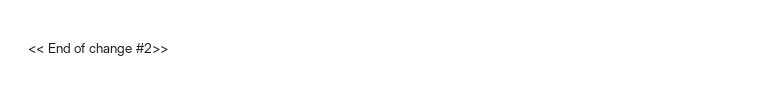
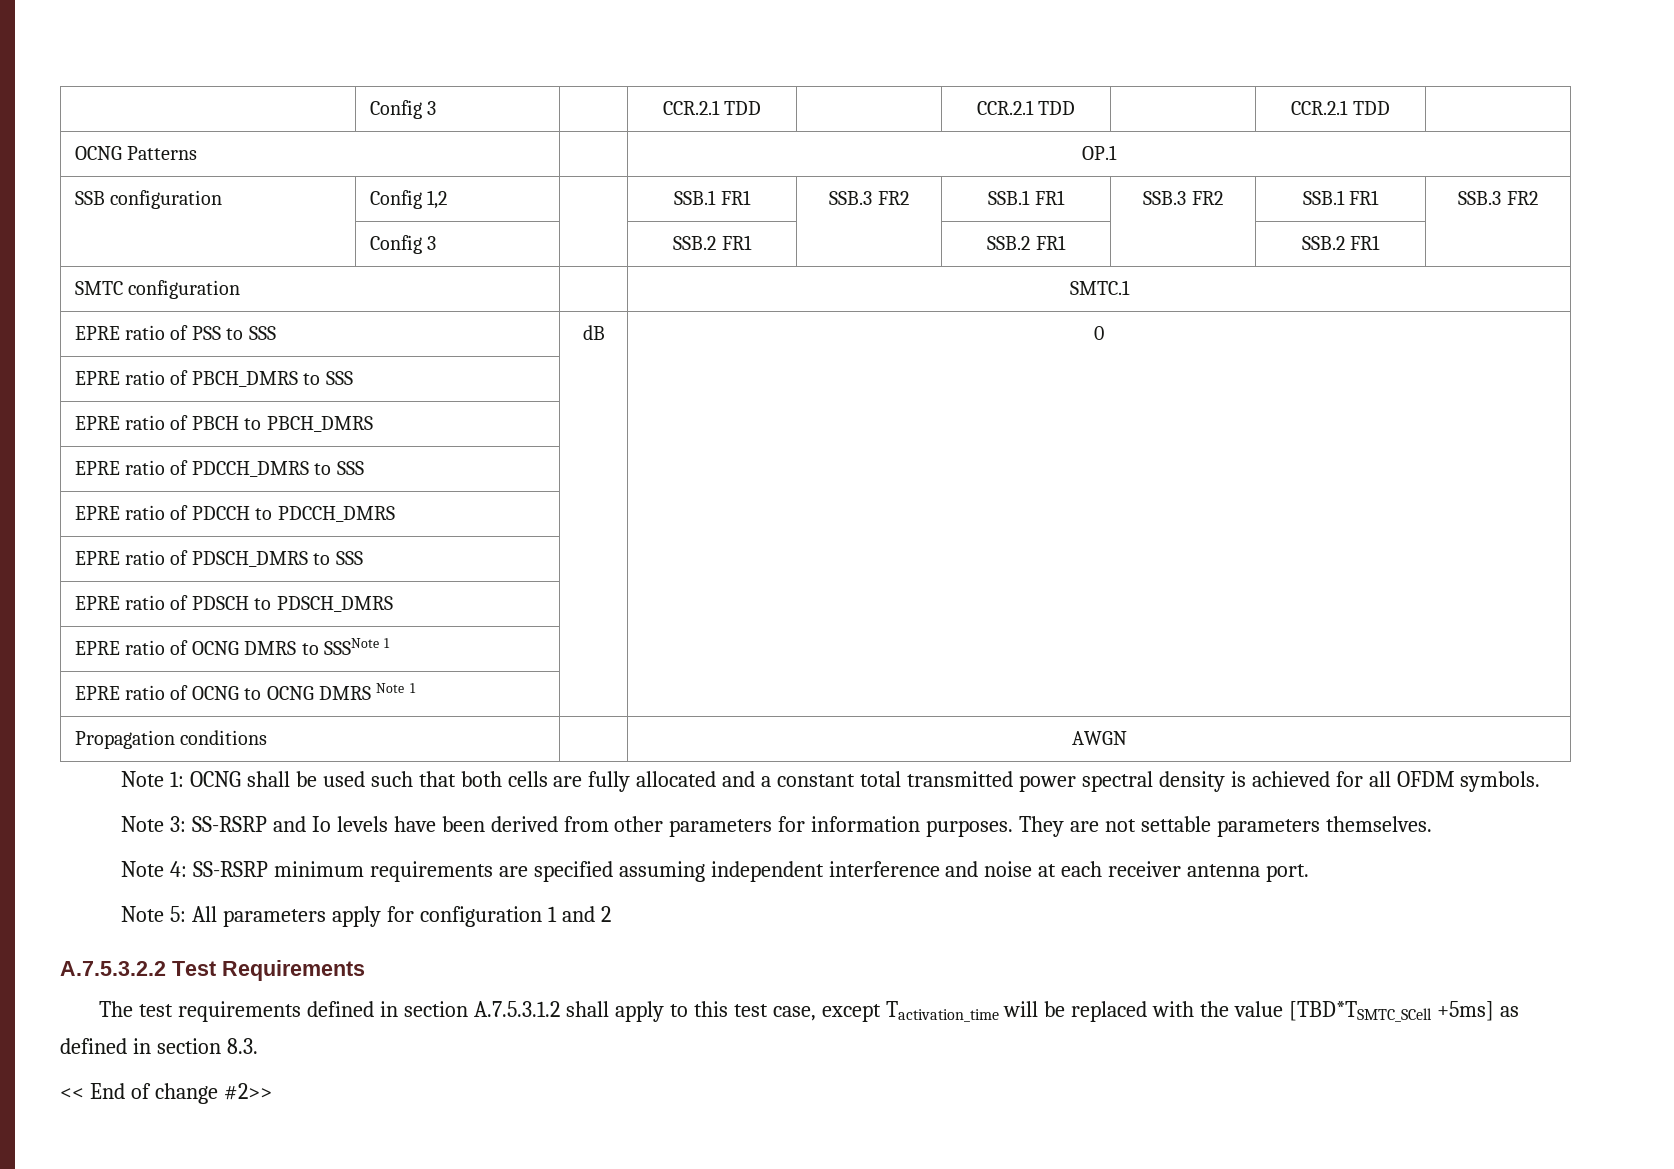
(28, 49) none -> [369,100,436,119] [662,100,762,115] [976,100,1076,115] [1291,100,1390,115] [74,146,197,160] [1082,145,1117,160] [74,190,222,209] [369,190,447,209] [674,190,751,205] [829,191,909,205] [988,190,1065,205] [1143,191,1223,205] [1302,190,1380,205] [1458,191,1538,205] [369,235,436,254] [673,235,752,250] [987,235,1066,250] [1301,235,1381,250] [74,280,240,299] [1069,280,1130,295] [74,325,276,340] [582,325,605,340] [1094,326,1104,340] [74,370,353,387] [74,415,373,432] [74,460,364,477] [74,505,395,522] [74,550,363,567] [74,595,393,612] [74,638,391,655] [74,683,416,700] [74,730,267,749] [1071,731,1127,745] [121,771,1541,792] [121,816,1432,837] [121,861,1310,882] [121,906,611,927] [60,960,365,981] [99,1001,1519,1022] [60,1038,258,1054] | Config 3 | | CCR.2.1 TDD | | CCR.2.1 TDD | | CCR.2.1 TDD | // OCNG Patterns | | OP.1 // SSB configuration | Config 1,2 | | SSB.1 FR1 | SSB.3 FR2 | SSB.1 FR1 | SSB.3 FR2 | SSB.1 FR1 | SSB.3 FR2 // | Config 3 | | SSB.2 FR1 | | SSB.2 FR1 | | SSB.2 FR1 | // SMTC configuration | | SMTC.1 // EPRE ratio of PSS to SSS | dB | 0 // EPRE ratio of PBCH_DMRS to SSS | | // EPRE ratio of PBCH to PBCH_DMRS | | // EPRE ratio of PDCCH_DMRS to SSS | | // EPRE ratio of PDCCH to PDCCH_DMRS | | // EPRE ratio of PDSCH_DMRS to SSS | | // EPRE ratio of PDSCH to PDSCH_DMRS | | // EPRE ratio of OCNG DMRS to SSSNote 1 | | // EPRE ratio of OCNG to OCNG DMRS Note 1 | | // Propagation conditions | | AWGN // Note 1: OCNG shall be used such that both cells are fully allocated and a constant total transmitted power spectral density is achieved for all OFDM symbols. // Note 3: SS-RSRP and Io levels have been derived from other parameters for information purposes. They are not settable parameters themselves. // Note 4: SS-RSRP minimum requirements are specified assuming independent interference and noise at each receiver antenna port. // Note 5: All parameters apply for configuration 1 and 2 // A.7.5.3.2.2 Test Requirements // The test requirements defined in section A.7.5.3.1.2 shall apply to this test case, except Tactivation_time will be replaced with the value [TBD*TSMTC_SCell +5ms] as defined in section 8.3. //

